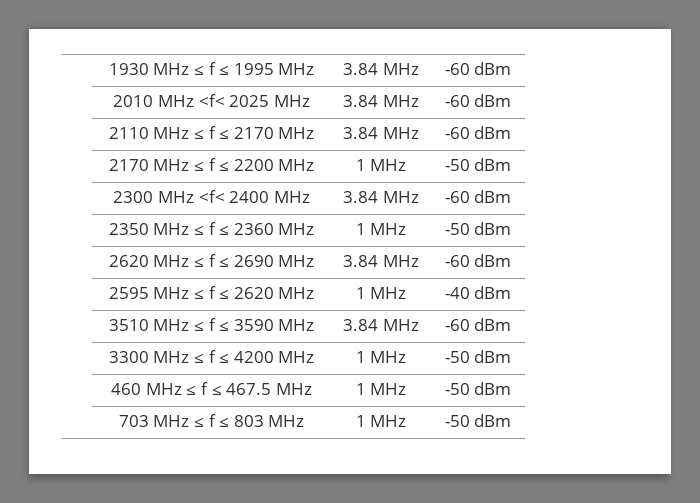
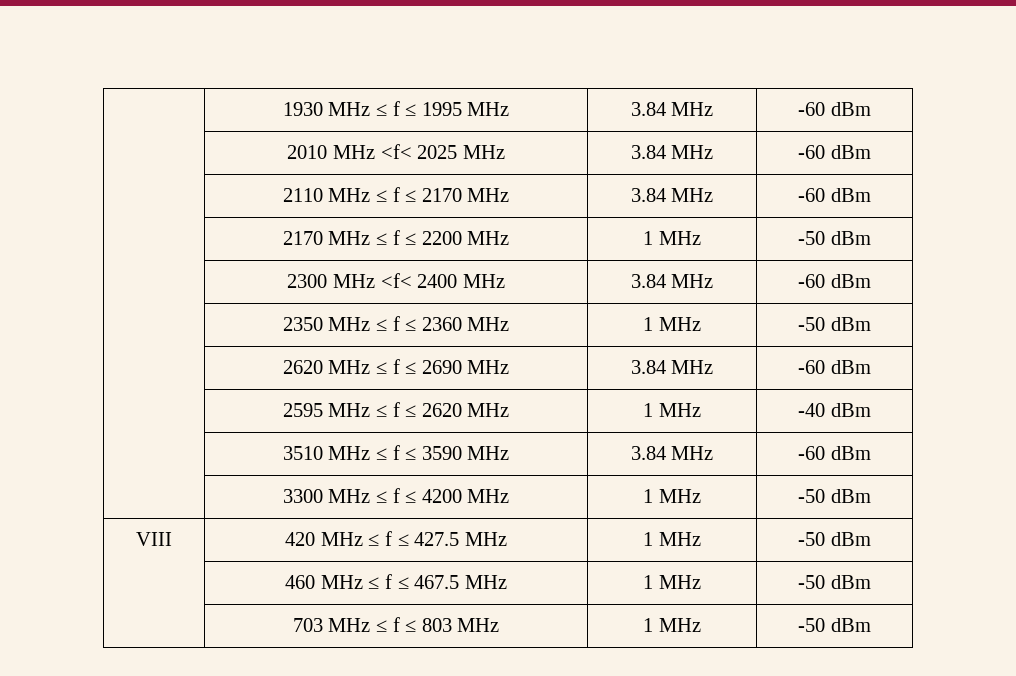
(512, 356) none -> [136,532,172,546] [285,531,507,546] [643,532,701,546] [798,532,871,546] // VIII | 420 MHz ≤ f ≤ 427.5 MHz | 1 MHz | -50 dBm

